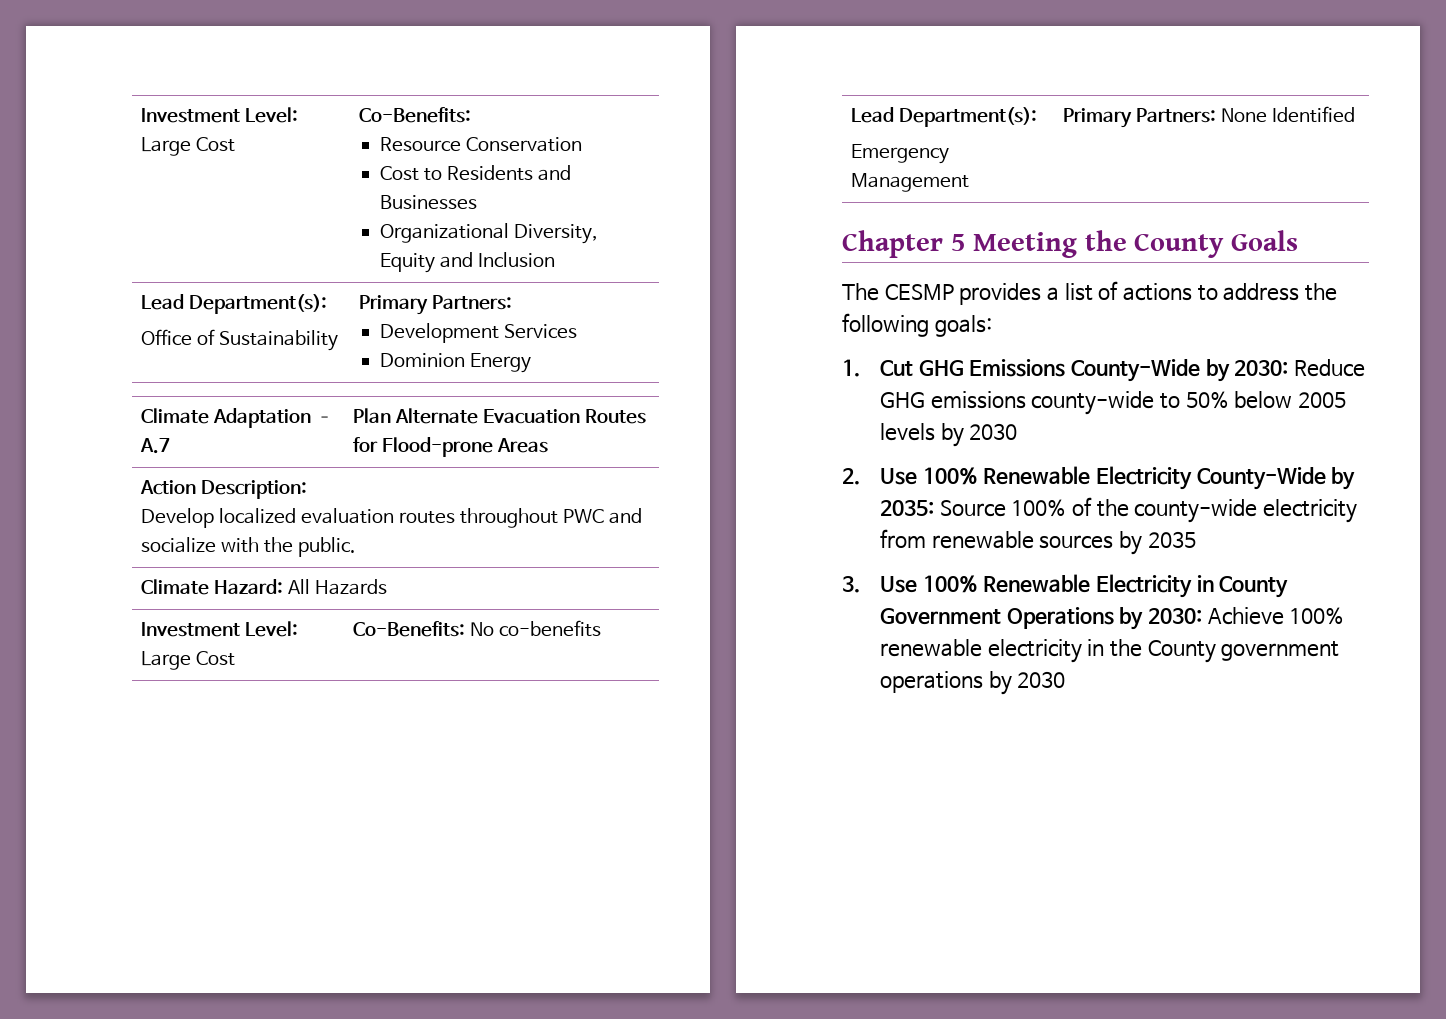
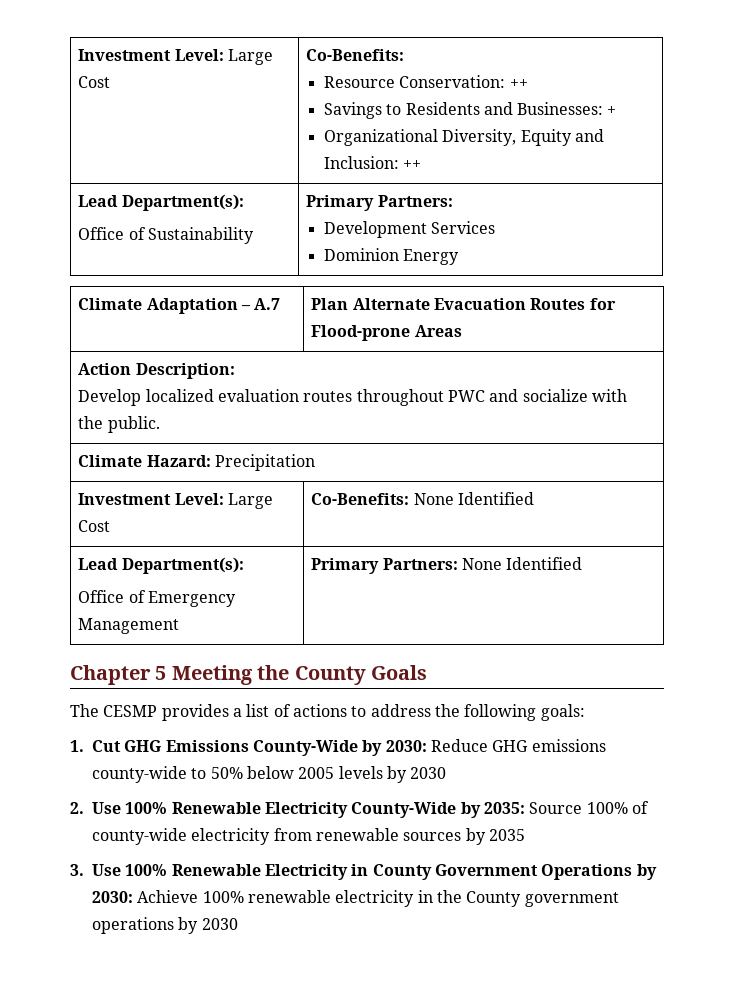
[465,137,582,152] [379,166,419,181] Conservation // Cost -> [399,75,528,88] [323,102,382,119] Conservation: ++ // Savings
[379,195,477,210] Businesses -> [517,102,617,115] Businesses: +
[477,252,555,268] Inclusion -> [323,156,422,169] Inclusion: ++
[287,579,388,595] [140,621,298,637] [140,651,235,670] [352,620,601,637] [850,107,1037,127] All Hazards // Investment Level: Large Cost | Co-Benefits: No co-benefits // Lead Department(s): // -> [214,454,315,471] [78,493,273,509] [78,520,111,532] [311,492,534,505] [78,557,244,574] [78,590,146,603] Precipitation // Investment Level: Large Cost | Co-Benefits: None Identified // Lead Department(s): // Office of
[1096,499,1129,517] the -> (649, 807) none

